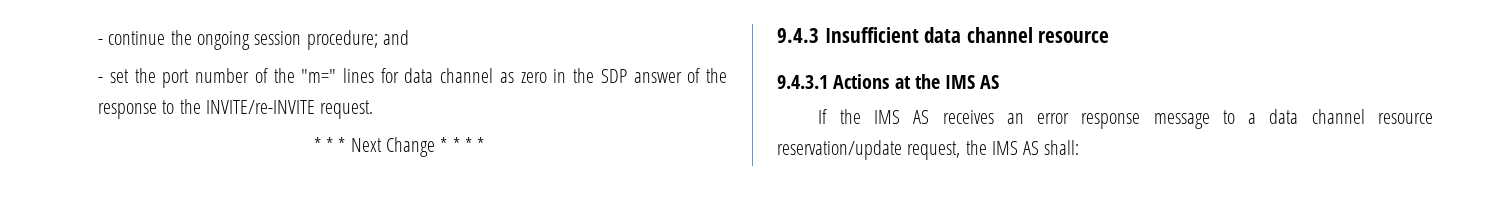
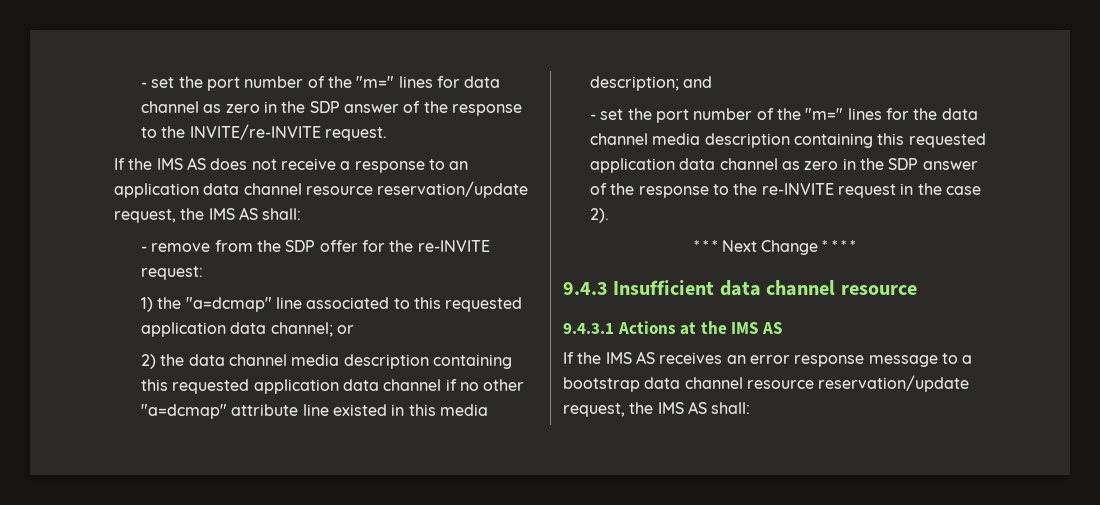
[98,30,409,50] [98,77,104,83] - continue the ongoing session procedure; and // - -> [141,82,148,88] -
(374, 109) none -> [114,157,469,173] [114,181,529,198] [114,207,302,223] [141,240,490,252] [141,266,204,280] [141,297,523,312] [141,322,355,337] [141,354,513,369] [141,379,525,394] [141,404,489,419] [590,76,713,91] [590,108,978,123] [590,133,986,148] [590,158,978,173] [590,183,982,198] [590,208,610,223] // If the IMS AS does not receive a response to an application data channel resource reservation/update request, the IMS AS shall: // - remove from the SDP offer for the re-INVITE request: // 1) the "a=dcmap" line associated to this requested application data channel; or // 2) the data channel media description containing this requested application data channel if no other "a=dcmap" attribute line existed in this media description; and // - set the port number of the "m=" lines for the data channel media description containing this requested application data channel as zero in the SDP answer of the response to the re-INVITE request in the case 2).
(1257, 118) none -> [563,377,640,392] bootstrap

